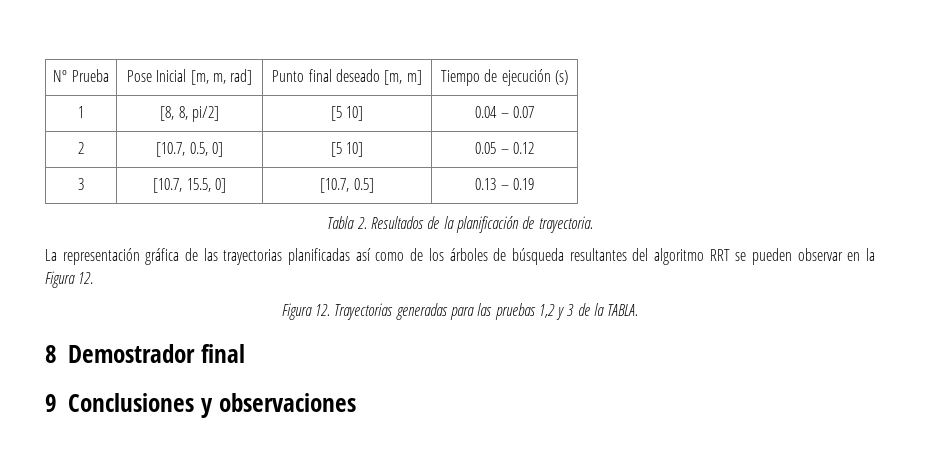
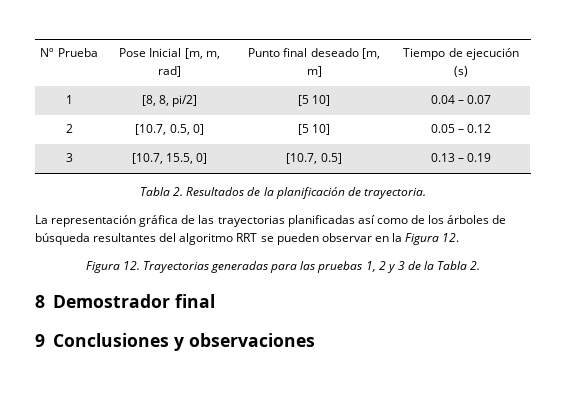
[538,304,555,318] 1,2 -> [365,261,386,272] 1, 2
[607,304,639,316] TABLA. -> [437,261,481,270] Tabla 2.

